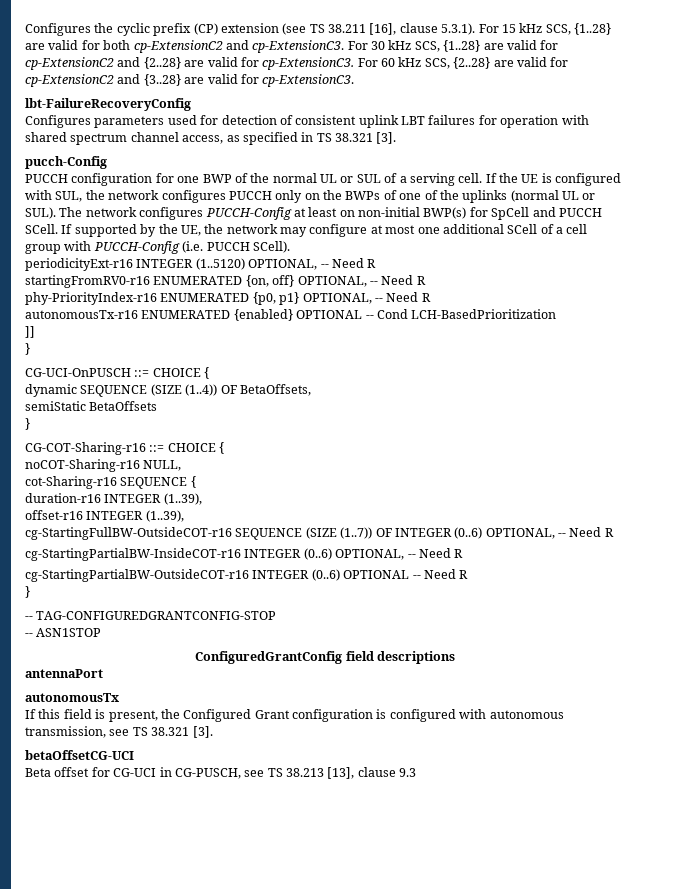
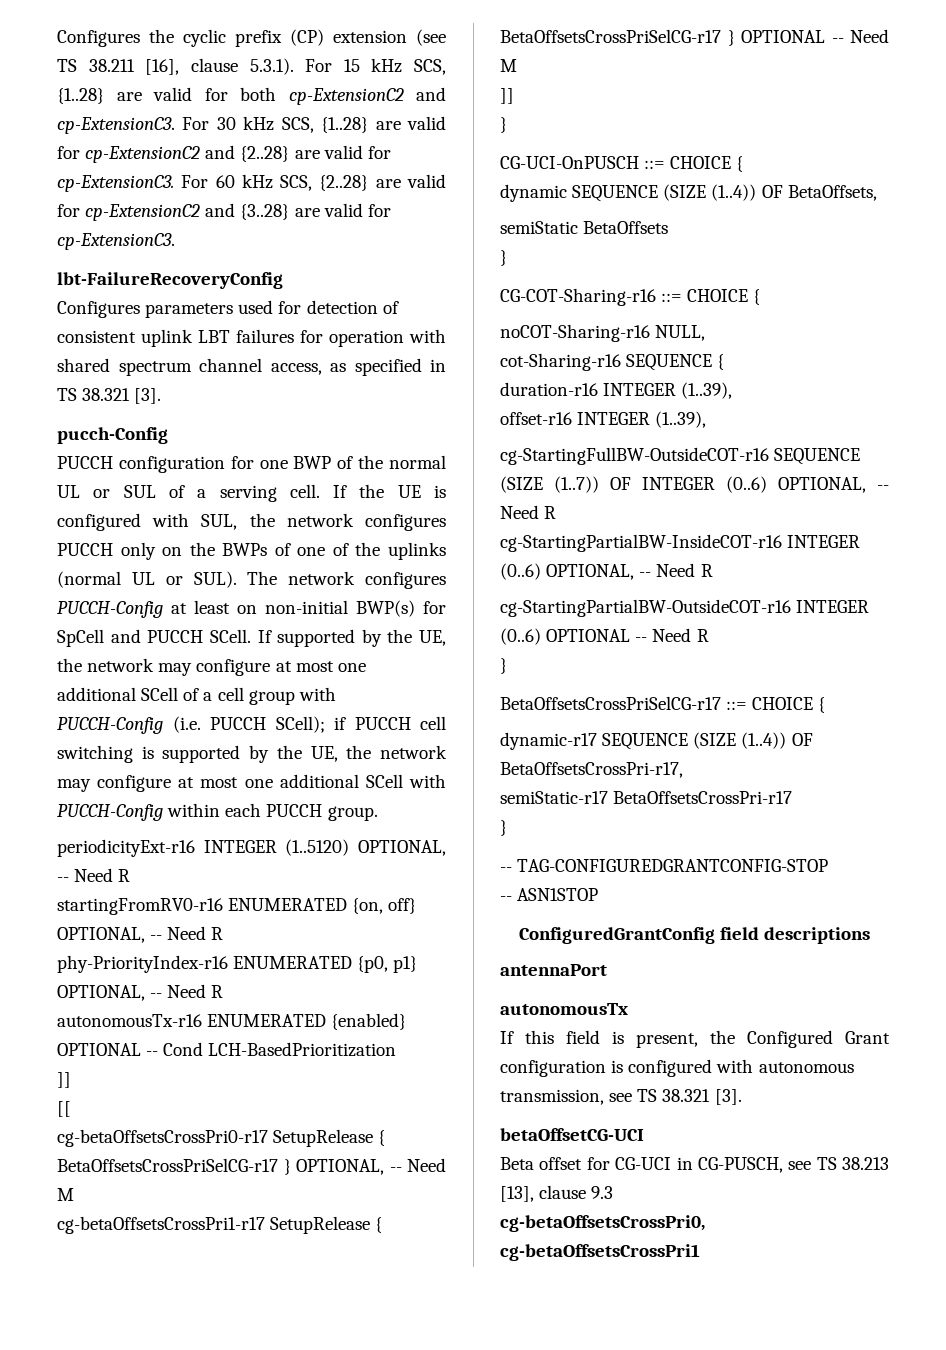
[252,241,290,253] SCell). -> [275,716,446,733] [57,745,447,763] [57,774,446,792] [57,803,378,821] SCell); if PUCCH cell switching is supported by the UE, the network may configure at most one additional SCell with PUCCH-Config within each PUCCH group.
(35, 332) none -> [57,1101,71,1117] [57,1129,386,1147] [57,1158,446,1175] [57,1188,74,1201] [57,1216,383,1234] [500,29,889,46] [500,59,517,72] [500,88,514,104] // [[ // cg-betaOffsetsCrossPri0-r17 SetupRelease { BetaOffsetsCrossPriSelCG-r17 } OPTIONAL, -- Need M // cg-betaOffsetsCrossPri1-r17 SetupRelease { BetaOffsetsCrossPriSelCG-r17 } OPTIONAL -- Need M // ]]
(30, 592) none -> [500,696,826,713] [500,732,813,750] [500,762,683,778] [500,791,793,804] [500,820,507,836] // BetaOffsetsCrossPriSelCG-r17 ::= CHOICE { // dynamic-r17 SEQUENCE (SIZE (1..4)) OF BetaOffsetsCrossPri-r17, // semiStatic-r17 BetaOffsetsCrossPri-r17 // }
(417, 772) none -> [500,1215,705,1232] [500,1244,700,1261] // cg-betaOffsetsCrossPri0, cg-betaOffsetsCrossPri1

